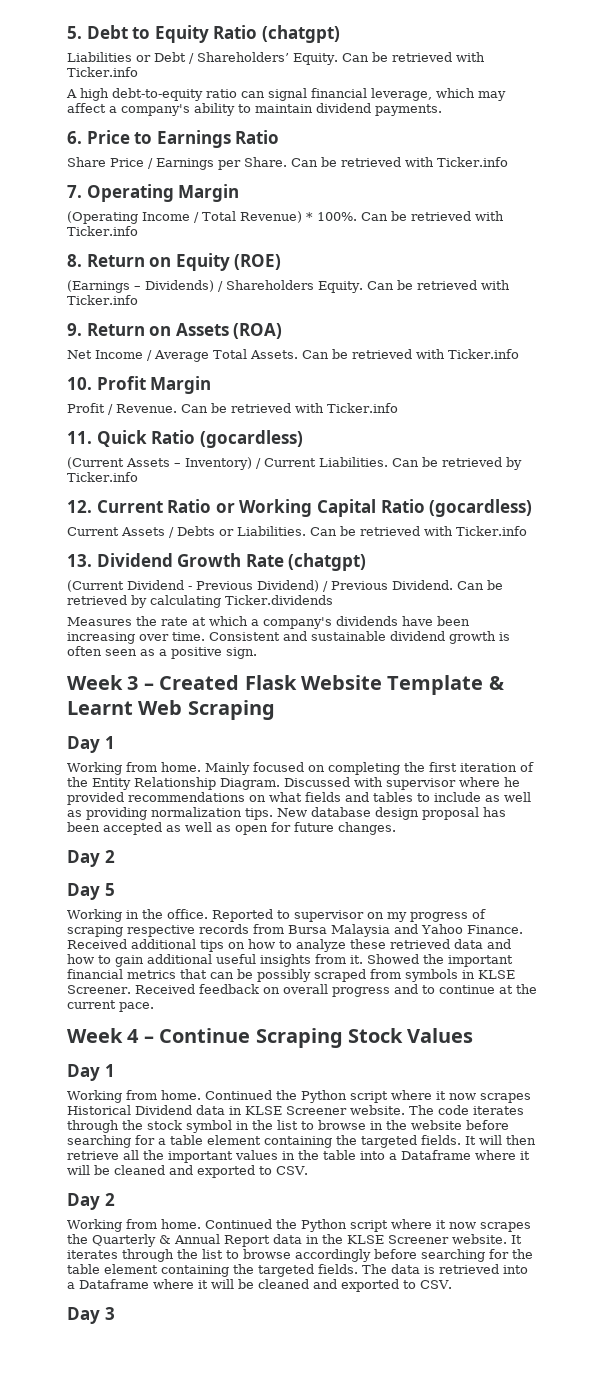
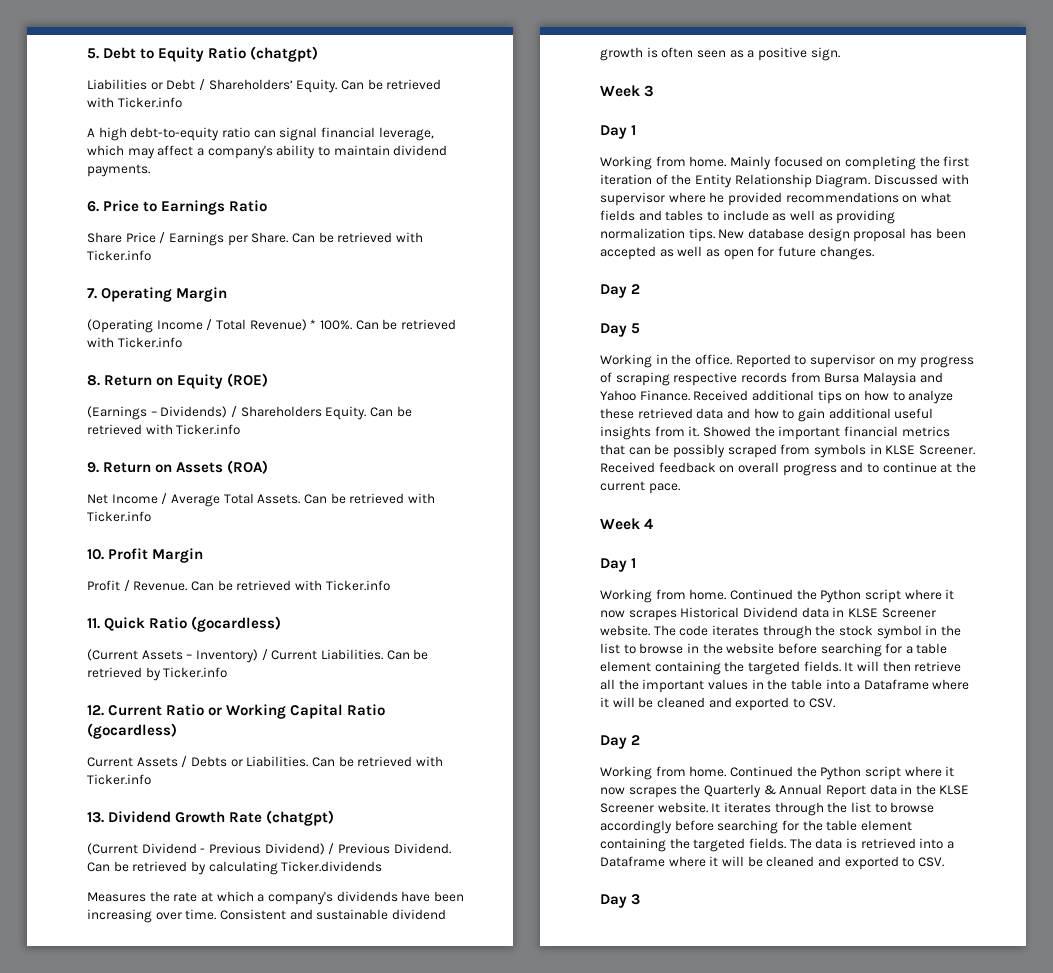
[143,675,504,695] [67,700,275,720] – Created Flask Website Template & Learnt Web Scraping -> (655, 91) none
[143,1028,474,1048] – Continue Scraping Stock Values -> (654, 523) none

